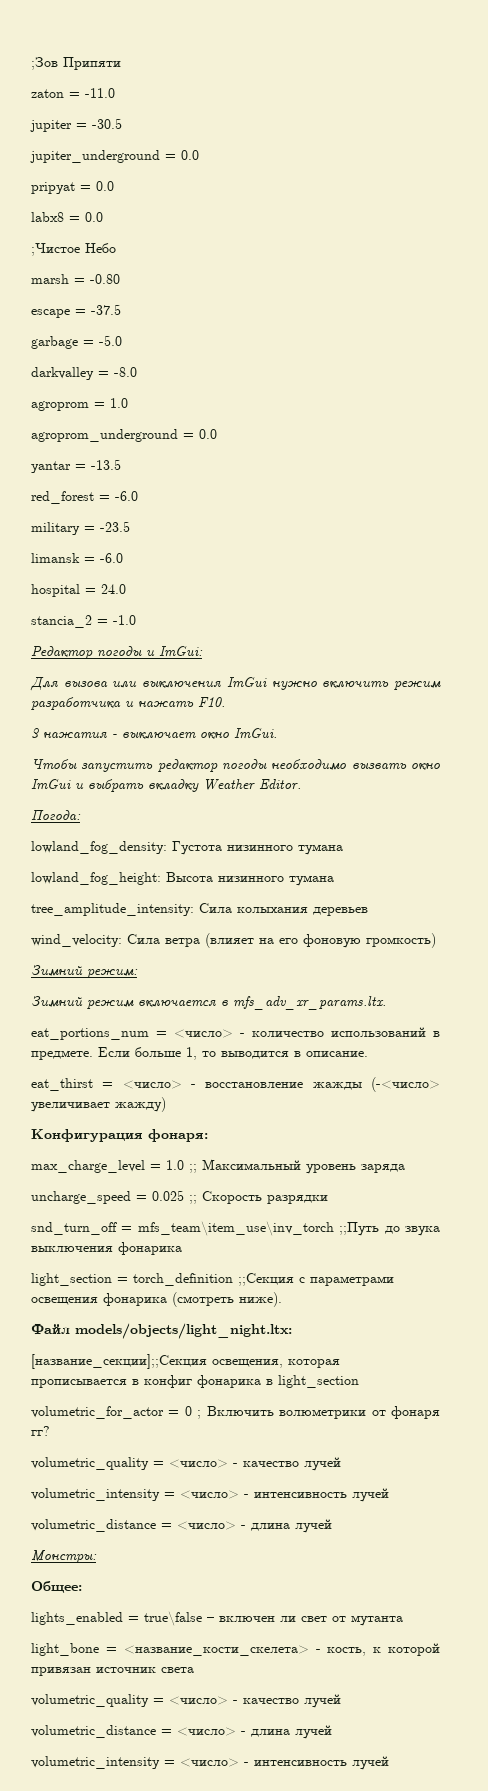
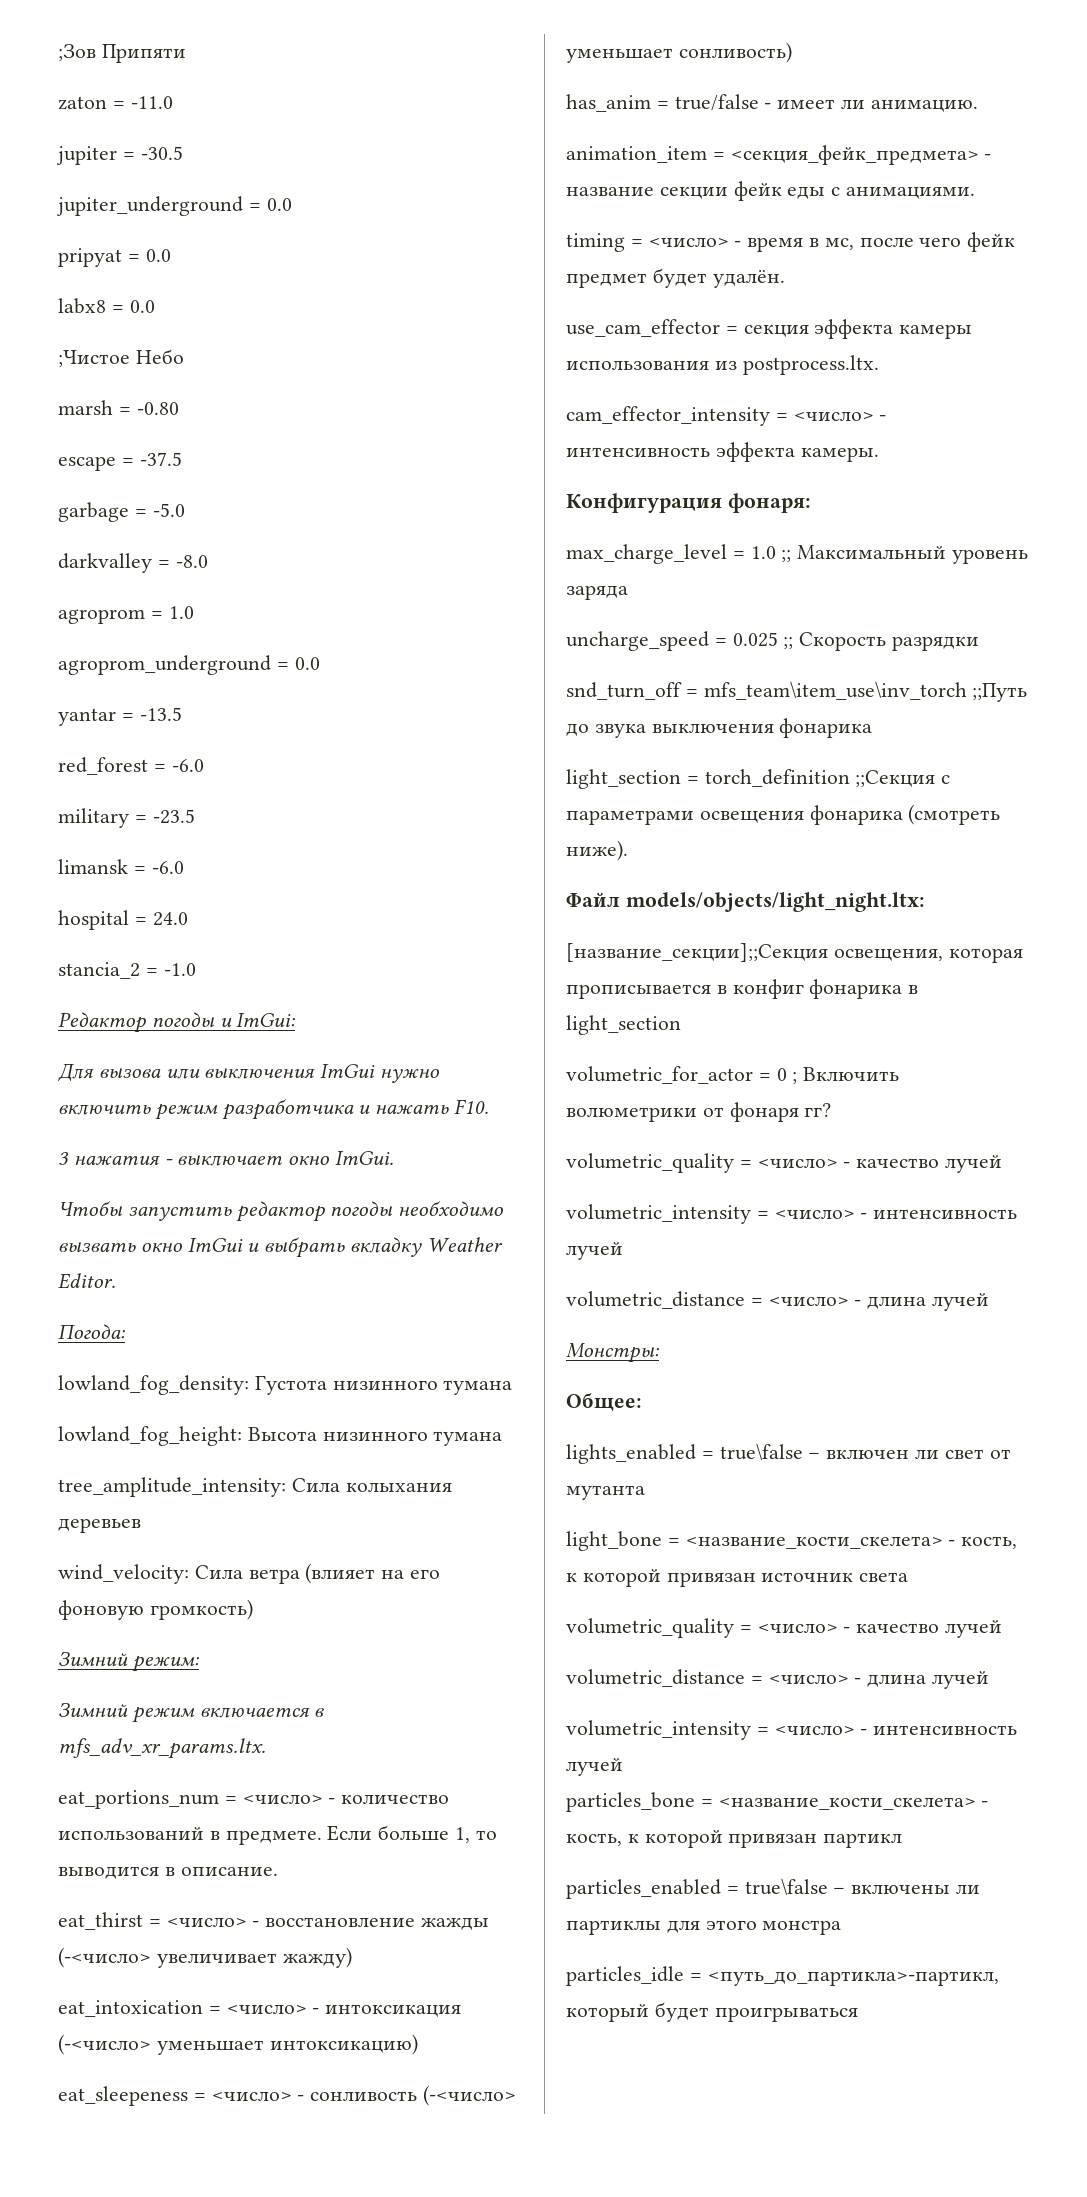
(166, 1104) none -> [58,2000,462,2017] [58,2034,418,2055] [58,2085,517,2106] [566,42,792,63] [566,94,978,112] [566,145,992,165] [566,181,976,201] [566,232,1016,252] [566,268,785,288] [566,319,973,339] [566,355,879,375] [566,406,887,426] [566,442,879,462] // eat_intoxication = <число> - интоксикация (-<число> уменьшает интоксикацию) // eat_sleepeness = <число> - сонливость (-<число> уменьшает сонливость) // has_anim = true/false - имеет ли анимацию. // animation_item = <секция_фейк_предмета> - название секции фейк еды с анимациями. // timing = <число> - время в мс, после чего фейк предмет будет удалён. // use_cam_effector = секция эффекта камеры использования из postprocess.ltx. // cam_effector_intensity = <число> - интенсивность эффекта камеры.
(389, 1763) none -> [566,1792,989,1812] [566,1830,903,1848] [566,1878,981,1899] [566,1920,842,1935] [566,1966,999,1986] [566,2002,858,2022] // particles_bone = <название_кости_скелета> - кость, к которой привязан партикл // particles_enabled = true\false – включены ли партиклы для этого монстра // particles_idle = <путь_до_партикла>-партикл, который будет проигрываться

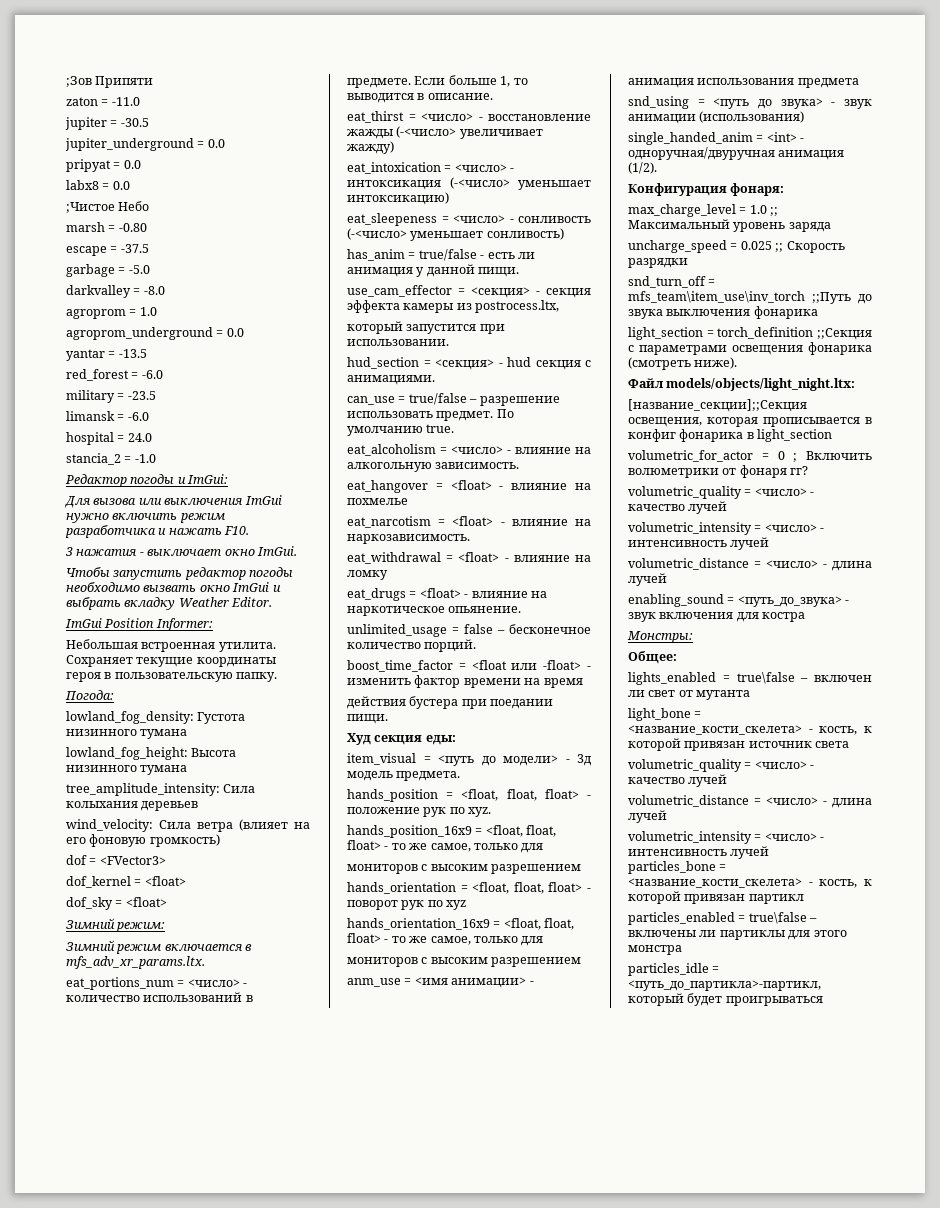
(116, 1281) none -> [65,618,213,631] [66,639,276,652] [66,655,276,667] [66,672,278,682] // ImGui Position Informer: // Небольшая встроенная утилита. Сохраняет текущие координаты героя в пользовательскую папку.
(253, 1609) none -> [66,855,166,865] [66,876,186,888] [66,897,167,910] // dof = <FVector3> // dof_kernel = <float> // dof_sky = <float>
[777,99,978,112] [566,145,992,165] [566,181,976,201] [566,232,1016,252] [566,268,785,288] [566,319,973,339] [566,355,879,375] [566,406,887,426] [566,442,879,462] имеет ли анимацию. // animation_item = <секция_фейк_предмета> - название секции фейк еды с анимациями. // timing = <число> - время в мс, после чего фейк предмет будет удалён. // use_cam_effector = секция эффекта камеры использования из postprocess.ltx. // cam_effector_intensity = <число> - интенсивность эффекта камеры. -> [487,252,535,259] [347,264,520,277] [347,285,591,298] [347,300,560,313] [347,321,505,334] [347,339,449,346] [347,357,591,370] [347,375,435,385] [347,393,560,406] [347,409,514,421] [347,424,455,436] [347,444,591,456] [347,462,520,472] [347,480,591,493] [347,498,408,505] [347,516,591,528] [347,534,470,544] [347,552,591,564] [347,570,388,580] [347,588,547,601] [347,606,522,616] [347,624,591,637] [347,639,477,652] [347,660,591,672] [347,675,583,688] [347,696,554,709] [347,714,388,724] [347,733,456,745] [347,753,592,766] [347,771,461,781] [347,789,591,802] [347,807,492,817] [347,825,557,838] [347,840,544,853] [347,864,582,874] [347,882,591,894] [347,900,467,910] [347,918,575,930] [347,933,544,946] [347,957,582,967] [347,977,534,988] [628,78,859,88] [628,96,872,109] [628,111,805,124] [628,132,805,145] [628,147,845,160] [628,162,657,174] есть ли анимация у данной пищи. // use_cam_effector = <секция> - секция эффекта камеры из postrocess.ltx, // который запустится при использовании. // hud_section = <секция> - hud секция с анимациями. // can_use = true/false – разрешение использовать предмет. По умолчанию true. // eat_alcoholism = <число> - влияние на алкогольную зависимость. // eat_hangover = <float> - влияние на похмелье // eat_narcotism = <float> - влияние на наркозависимость. // eat_withdrawal = <float> - влияние на ломку // eat_drugs = <float> - влияние на наркотическое опьянение. // unlimited_usage = false – бесконечное количество порций. // boost_time_factor = <float или -float> - изменить фактор времени на время // действия бустера при поедании пищи. // Худ секция еды: // item_visual = <путь до модели> - 3д модель предмета. // hands_position = <float, float, float> - положение рук по xyz. // hands_position_16x9 = <float, float, float> - то же самое, только для // мониторов с высоким разрешением // hands_orientation = <float, float, float> - поворот рук по xyz // hands_orientation_16x9 = <float, float, float> - то же самое, только для // мониторов с высоким разрешением // anm_use = <имя анимации> - анимация использования предмета // snd_using = <путь до звука> - звук анимации (использования) // single_handed_anim = <int> - одноручная/двуручная анимация (1/2).
(990, 1302) none -> [628,594,850,607] [628,612,806,622] // enabling_sound = <путь_до_звука> - звук включения для костра

